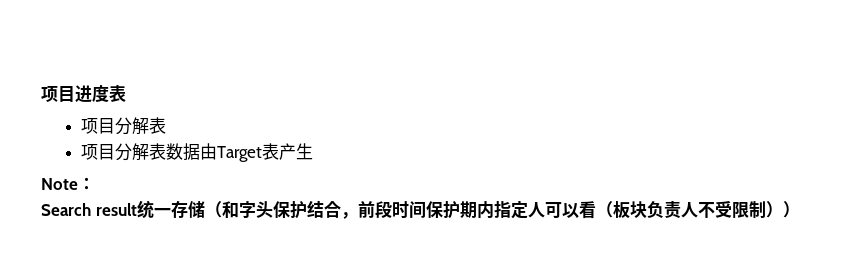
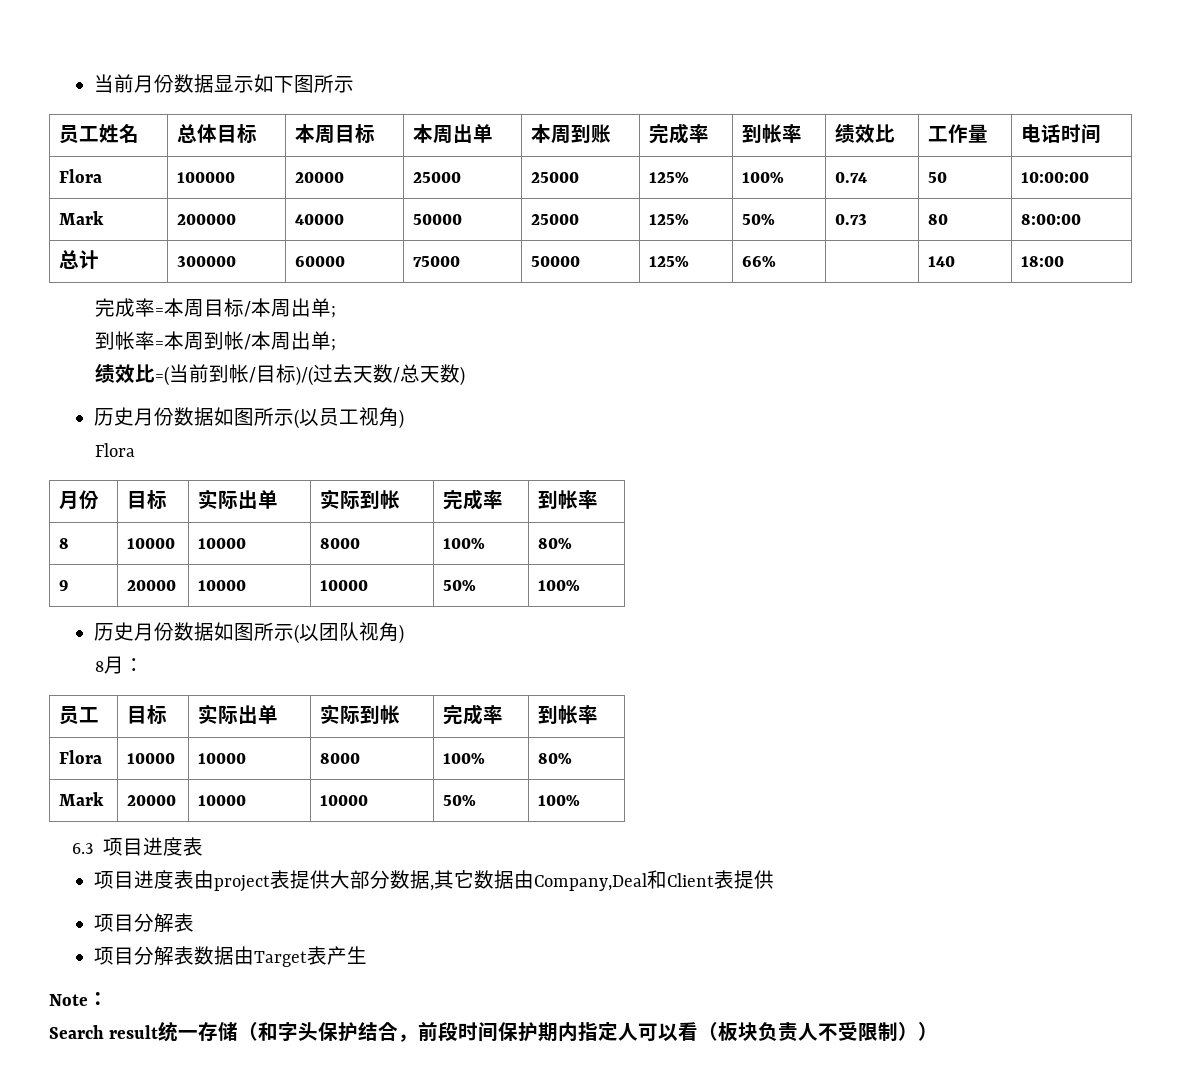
[41,85,126,103] 项目进度表 -> [93,74,354,93] [59,124,140,144] [177,124,258,143] [295,124,376,144] [413,124,494,144] [531,124,612,144] [649,123,710,144] [742,124,803,143] [835,123,896,143] [928,124,989,143] [1021,124,1102,144] [59,169,103,183] [177,172,236,183] [295,172,345,183] [413,172,462,183] [531,172,580,183] [649,172,690,183] [742,172,785,183] [835,172,868,183] [928,172,948,183] [1021,172,1090,183] [59,211,105,225] [177,214,237,225] [295,214,345,225] [413,214,463,225] [531,214,580,225] [649,214,690,225] [742,214,776,225] [835,214,868,225] [928,214,949,225] [1021,214,1082,225] [59,250,100,269] [177,256,237,267] [295,256,346,267] [413,256,461,267] [531,256,581,267] [649,256,690,267] [742,256,777,267] [928,256,956,267] [1021,256,1065,267] [95,298,337,318] [95,331,337,351] [95,363,466,386] [93,407,404,429] [95,443,136,457] [59,490,100,510] [127,490,168,509] [198,489,279,509] [320,489,401,509] [443,489,504,510] [538,490,599,509] [59,538,70,549] [127,538,176,549] [198,538,247,549] [320,538,361,549] [443,538,486,549] [538,538,573,549] [59,580,70,591] [127,580,177,591] [198,580,247,591] [320,580,369,591] [443,580,477,591] [538,580,581,591] [93,622,404,644] [95,656,145,674] [59,706,100,725] [127,705,168,724] [198,704,279,724] [320,704,401,724] [443,704,504,725] [538,705,599,724] [59,750,103,764] [127,753,176,764] [198,753,247,764] [320,753,361,764] [443,753,486,764] [538,753,573,764] [59,792,105,806] [127,795,177,806] [198,795,247,806] [320,795,369,806] [443,795,477,806] [538,795,581,806] [72,837,203,856] [93,870,774,892] 当前月份数据显示如下图所示 // 员工姓名 | 总体目标 | 本周目标 | 本周出单 | 本周到账 | 完成率 | 到帐率 | 绩效比 | 工作量 | 电话时间 // Flora | 100000 | 20000 | 25000 | 25000 | 125% | 100% | 0.74 | 50 | 10:00:00 // Mark | 200000 | 40000 | 50000 | 25000 | 125% | 50% | 0.73 | 80 | 8:00:00 // 总计 | 300000 | 60000 | 75000 | 50000 | 125% | 66% | | 140 | 18:00 // 完成率=本周目标/本周出单; // 到帐率=本周到帐/本周出单; // 绩效比=(当前到帐/目标)/(过去天数/总天数) // 历史月份数据如图所示(以员工视角) // Flora // 月份 | 目标 | 实际出单 | 实际到帐 | 完成率 | 到帐率 // 8 | 10000 | 10000 | 8000 | 100% | 80% // 9 | 20000 | 10000 | 10000 | 50% | 100% // 历史月份数据如图所示(以团队视角) // 8月： // 员工 | 目标 | 实际出单 | 实际到帐 | 完成率 | 到帐率 // Flora | 10000 | 10000 | 8000 | 100% | 80% // Mark | 20000 | 10000 | 10000 | 50% | 100% // 6.3项目进度表 // 项目进度表由project表提供大部分数据,其它数据由Company,Deal和Client表提供

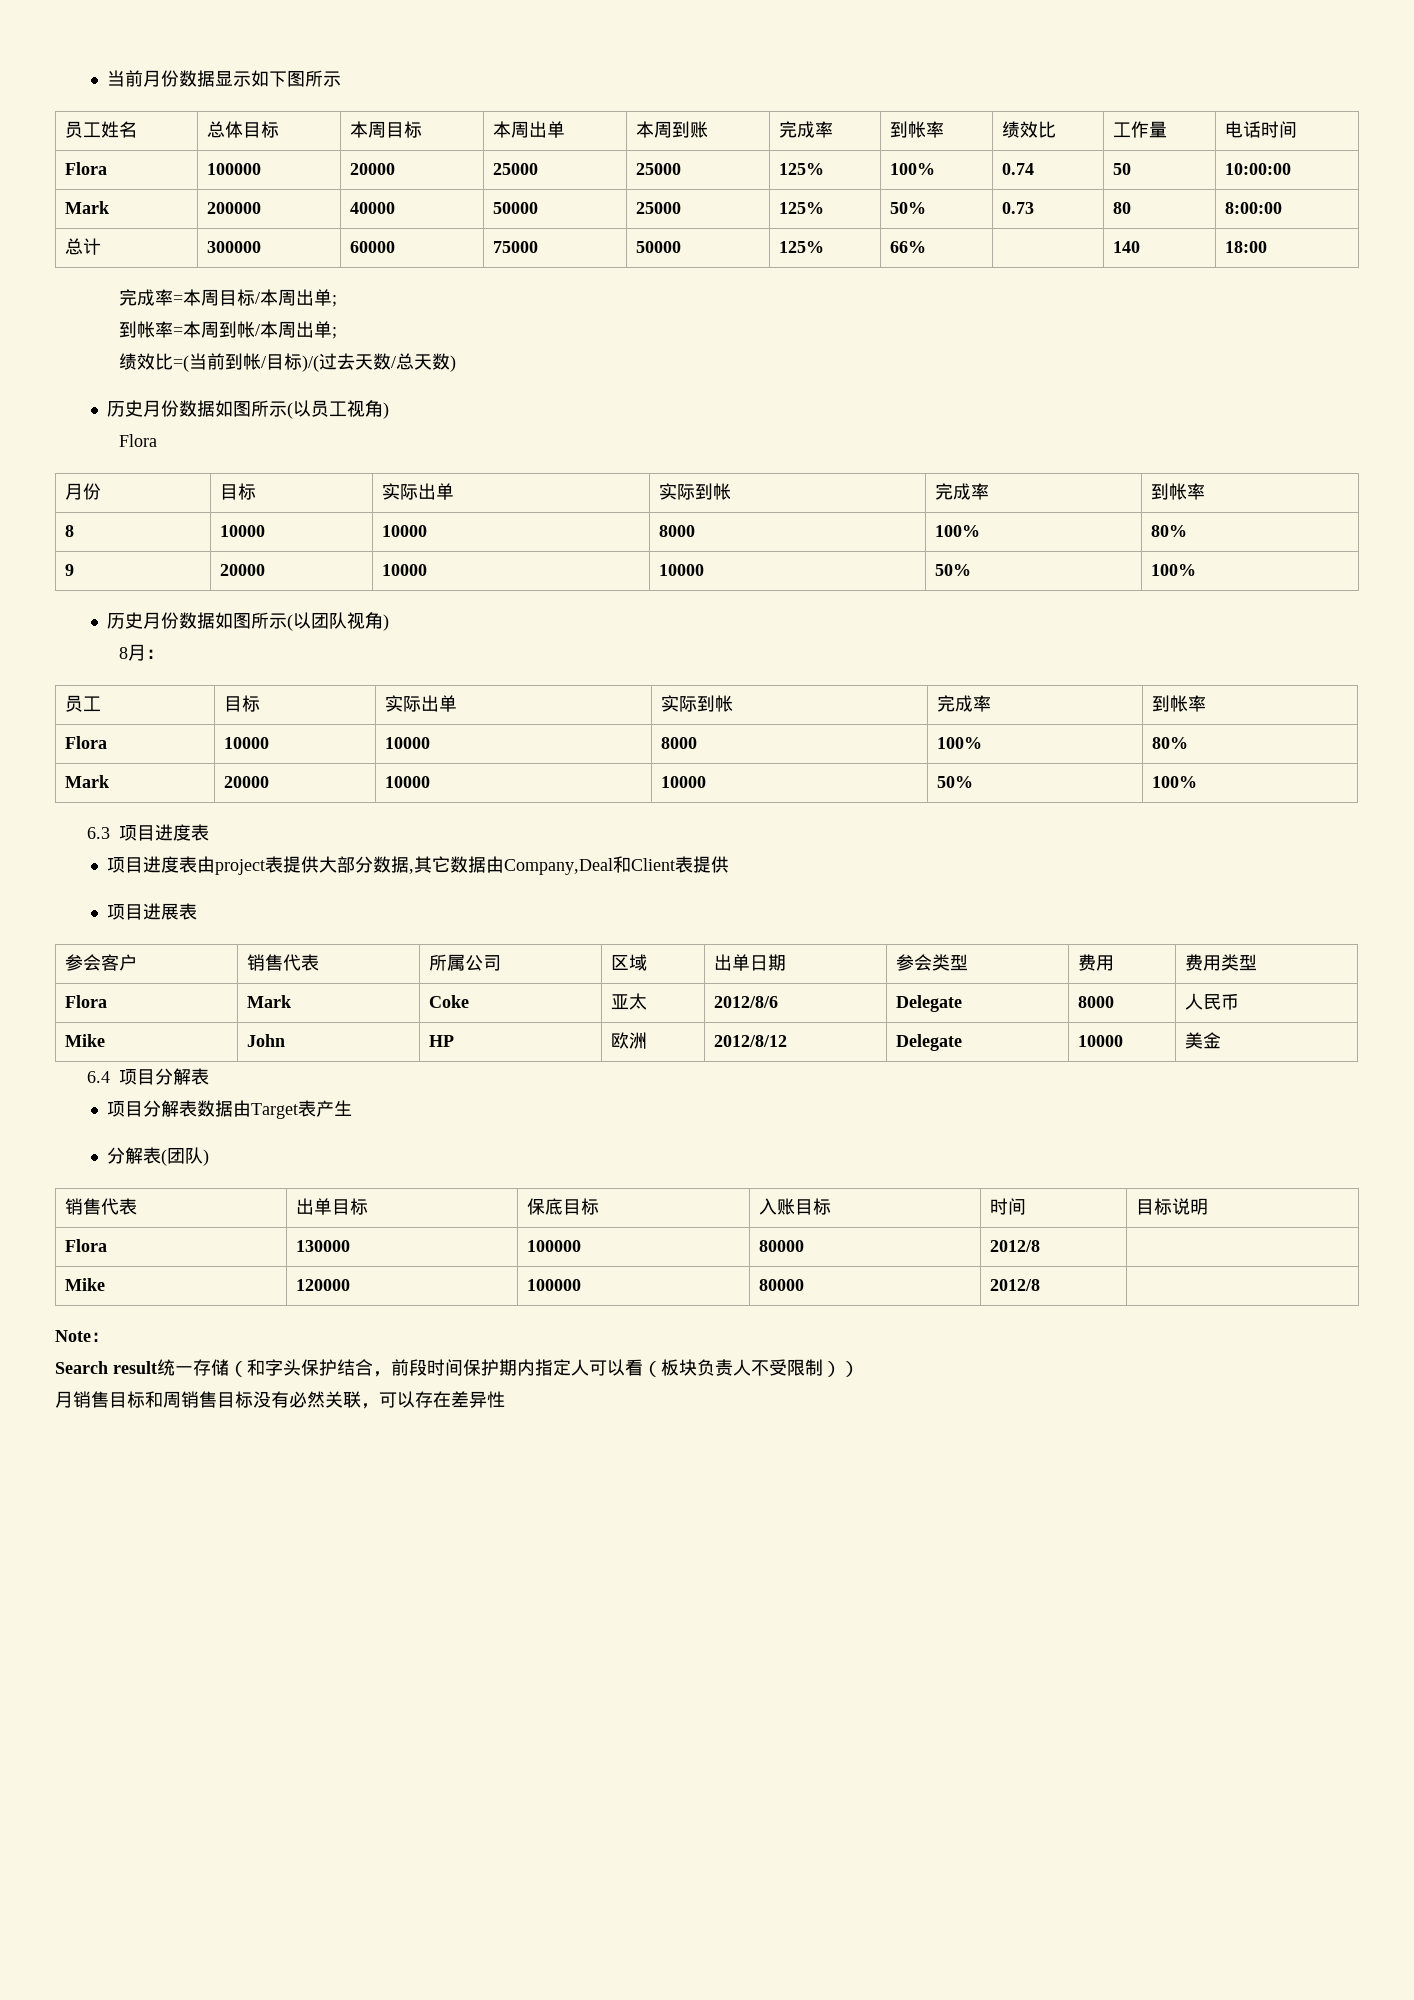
(134, 923) none -> [142,903,197,920] [64,954,137,971] [246,954,319,971] [428,954,501,971] [610,954,647,971] [713,954,786,971] [895,954,968,971] [1077,954,1114,971] [1184,954,1257,971] [64,995,107,1008] [246,995,291,1008] [428,995,469,1008] [610,993,647,1010] [713,996,778,1008] [895,995,962,1012] [1077,996,1114,1008] [1184,993,1239,1010] [64,1034,105,1047] [246,1034,285,1047] [428,1035,454,1047] [610,1032,647,1049] [713,1035,787,1047] [895,1034,962,1051] [1077,1035,1123,1047] [1184,1032,1221,1049] [87,1069,156,1085] 进展表 // 参会客户 | 销售代表 | 所属公司 | 区域 | 出单日期 | 参会类型 | 费用 | 费用类型 // Flora | Mark | Coke | 亚太 | 2012/8/6 | Delegate | 8000 | 人民币 // Mike | John | HP | 欧洲 | 2012/8/12 | Delegate | 10000 | 美金 // 6.4项目
(367, 955) none -> [106,1147,209,1166] [64,1198,137,1215] [295,1198,368,1215] [526,1198,599,1215] [758,1198,831,1215] [989,1198,1026,1215] [1135,1198,1208,1215] [64,1239,107,1252] [295,1240,350,1252] [526,1240,581,1252] [758,1240,804,1252] [989,1240,1040,1252] [64,1278,105,1291] [295,1279,350,1291] [526,1279,581,1291] [758,1279,804,1291] [989,1279,1040,1291] // 分解表(团队) // 销售代表 | 出单目标 | 保底目标 | 入账目标 | 时间 | 目标说明 // Flora | 130000 | 100000 | 80000 | 2012/8 | // Mike | 120000 | 100000 | 80000 | 2012/8 |
(939, 1031) none -> [55,1391,505,1409] // 月销售目标和周销售目标没有必然关联，可以存在差异性

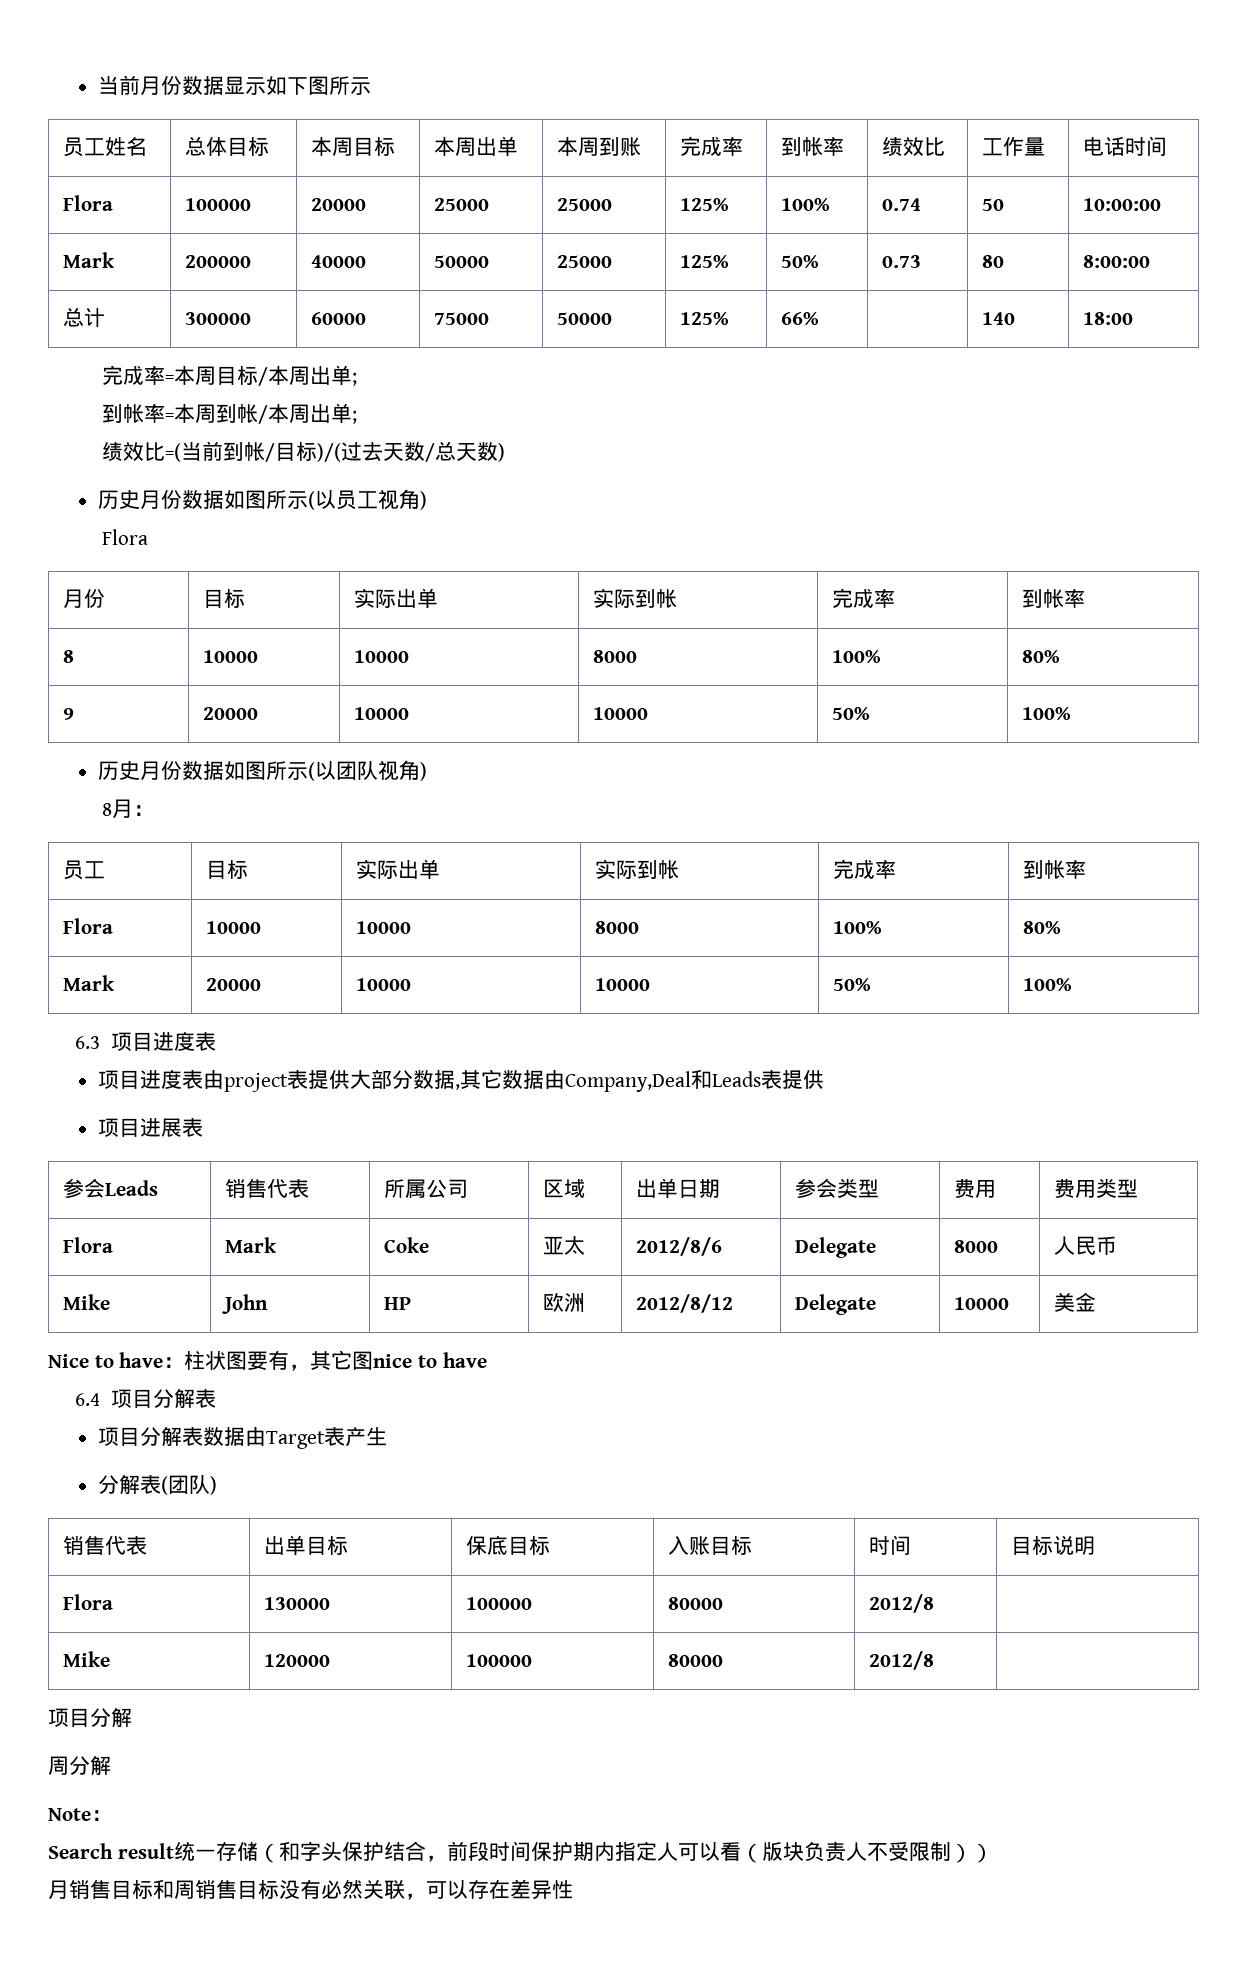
[630,858,675,871] Client -> [712,1071,762,1087] Leads
[100,954,137,971] 客户 -> [105,1180,159,1196] Leads
(1221, 1040) none -> [48,1350,487,1371] // Nice to have：柱状图要有，其它图nice to have
(1040, 1285) none -> [48,1707,132,1727] [48,1755,111,1775] // 项目分解 // 周分解
[661,1359,679,1376] 板 -> [761,1842,783,1861] 版

